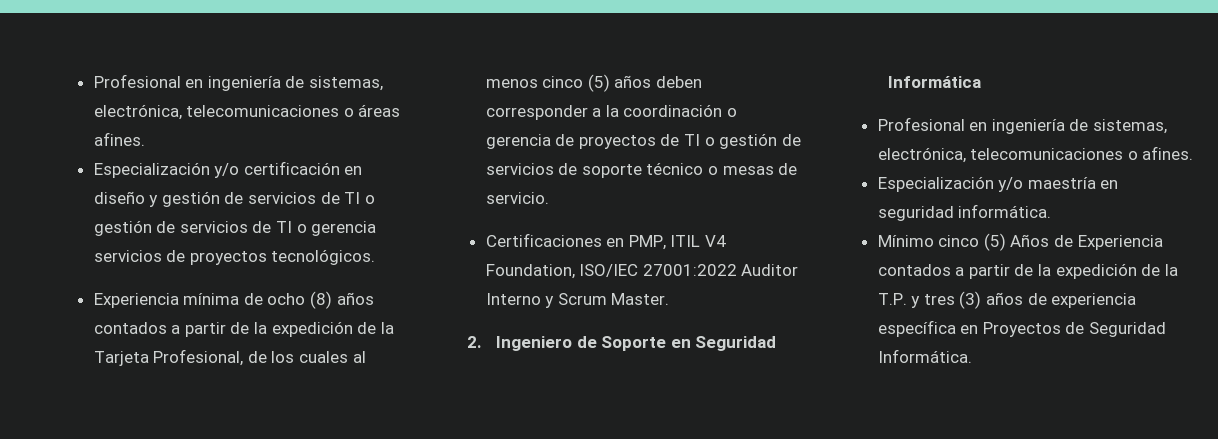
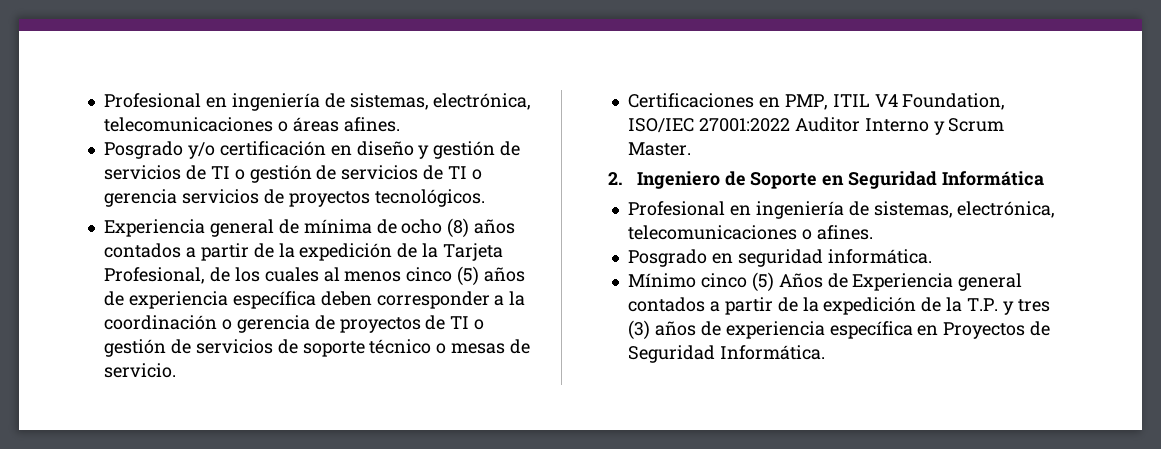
[93,162,210,178] Especialización -> [104,141,184,159] Posgrado
(179, 300) none -> [210,219,299,237] general de
(652, 81) none -> [104,291,316,309] de experiencia específica
[877,176,1096,192] Especialización y/o maestría -> [628,249,708,267] Posgrado
(1163, 242) none -> [958,273,1023,291] general

